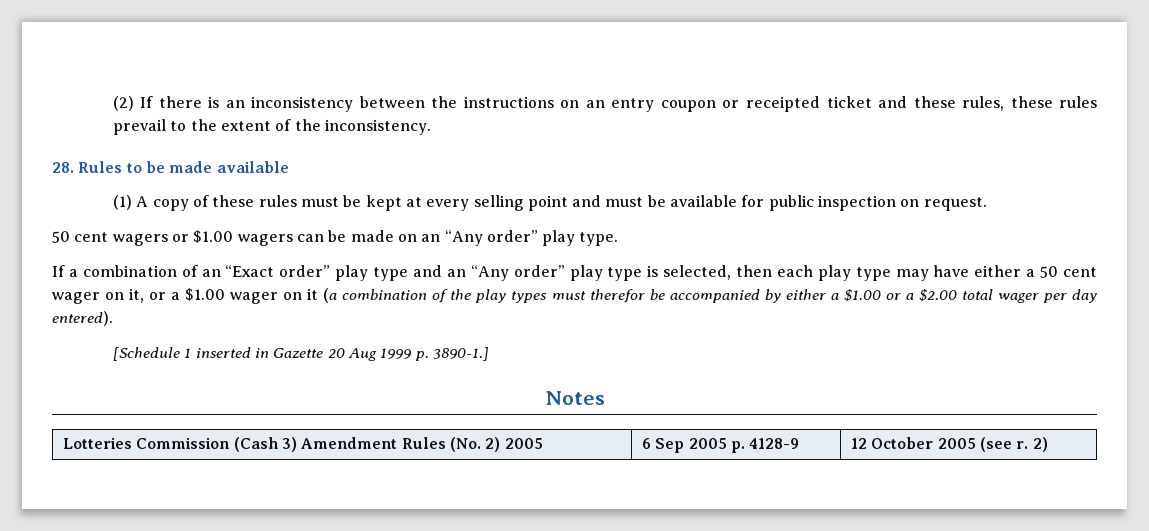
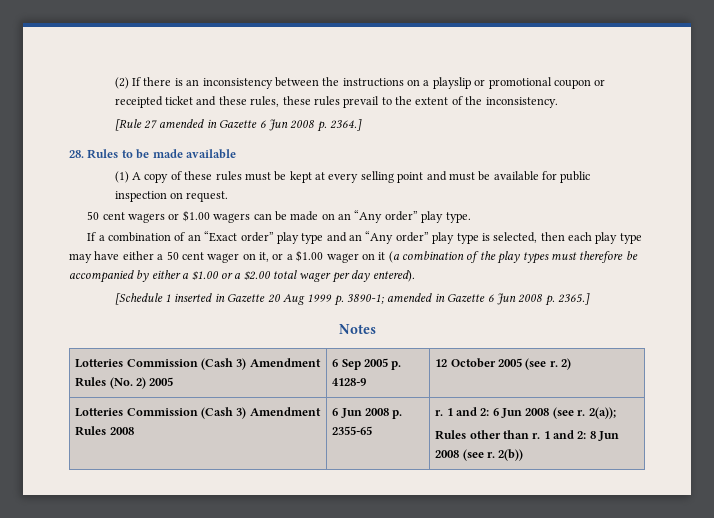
[585,98,655,112] an entry -> [423,77,552,89] a playslip or promotional
(431, 127) none -> [114,119,363,132] // [Rule 27 amended in Gazette 6 Jun 2008 p. 2364.]
[589,289,645,303] therefor -> [579,251,624,263] therefore
[432,347,489,361] 3890-1.] -> [347,293,591,306] 3890-1; amended in Gazette 6 Jun 2008 p. 2365.]
(1048, 444) none -> [75,407,321,419] [75,426,134,436] [332,408,403,419] [332,426,373,435] [435,407,616,419] [435,430,620,441] [435,449,524,461] // Lotteries Commission (Cash 3) Amendment Rules 2008 | 6 Jun 2008 p. 2355-65 | r. 1 and 2: 6 Jun 2008 (see r. 2(a)); // Rules other than r. 1 and 2: 8 Jun 2008 (see r. 2(b))

